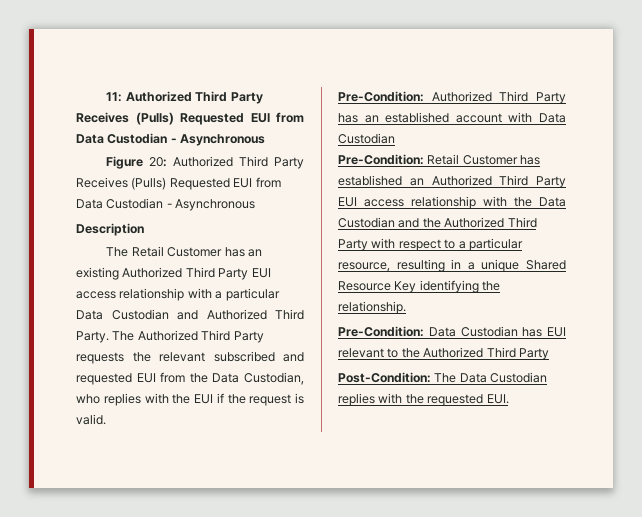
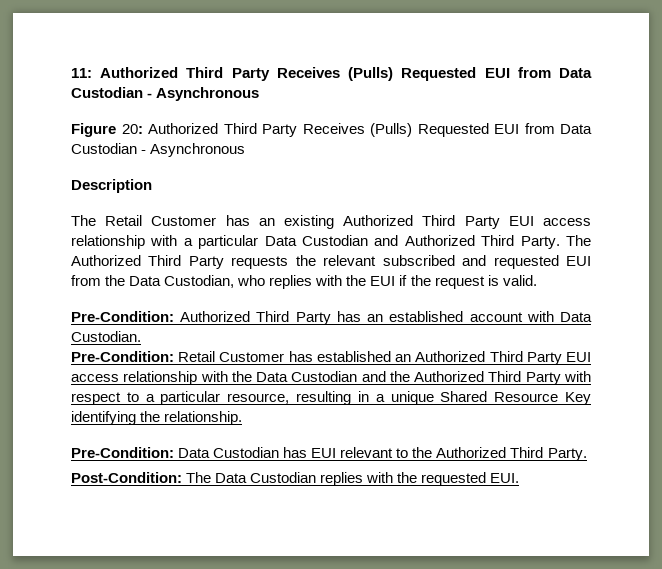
[338,133,395,144] Custodian -> [71,331,141,342] Custodian.
[518,348,549,360] Party -> [547,448,587,461] Party.

